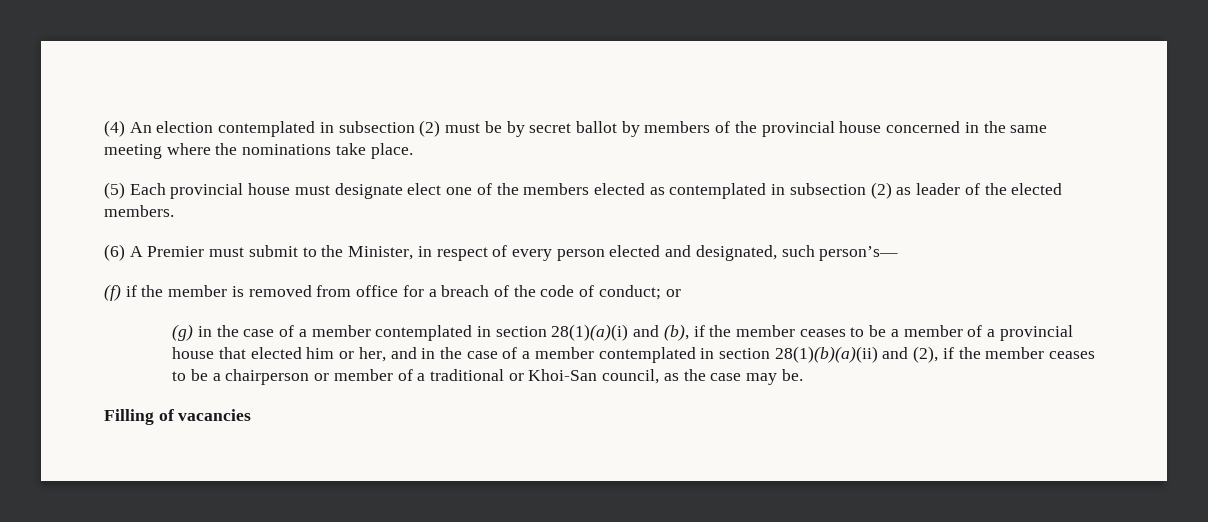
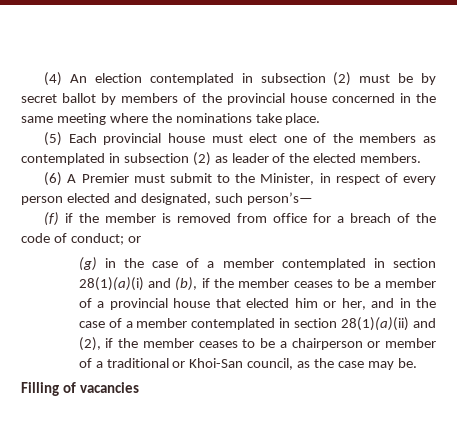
[334,183,403,199] designate -> (243, 138) none
[593,183,645,195] elected -> (417, 138) none
[774,346,878,363] 28(1)(b)(a)(ii) -> [341,317,410,331] 28(1)(a)(ii)

